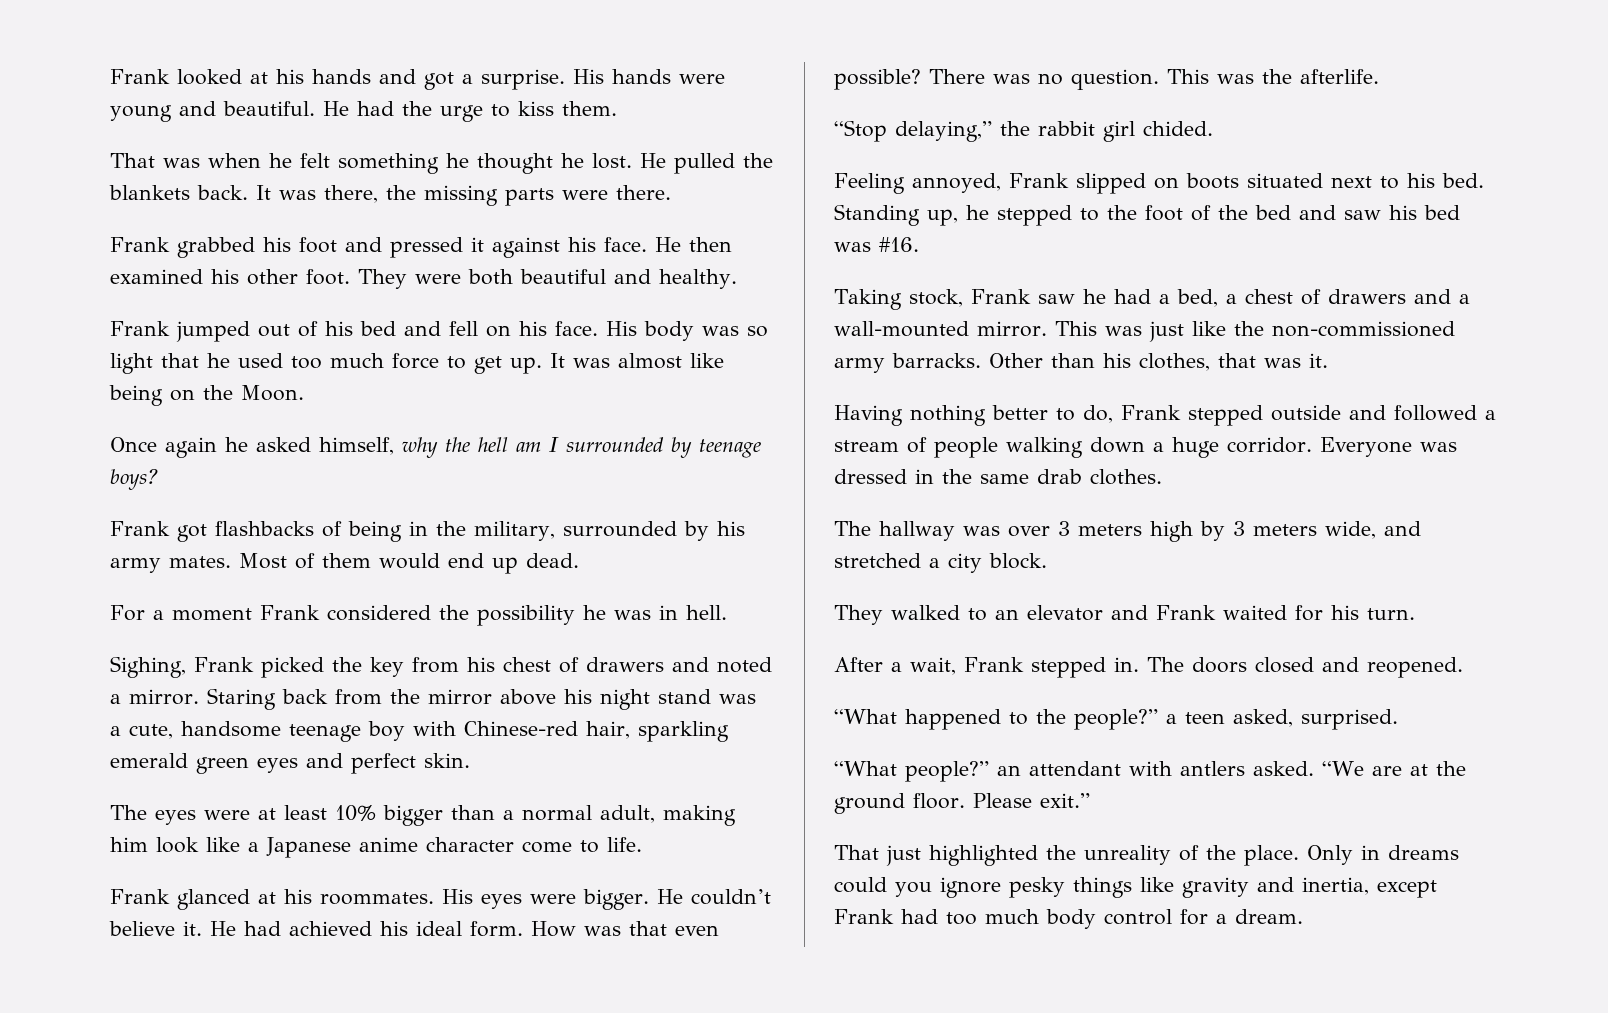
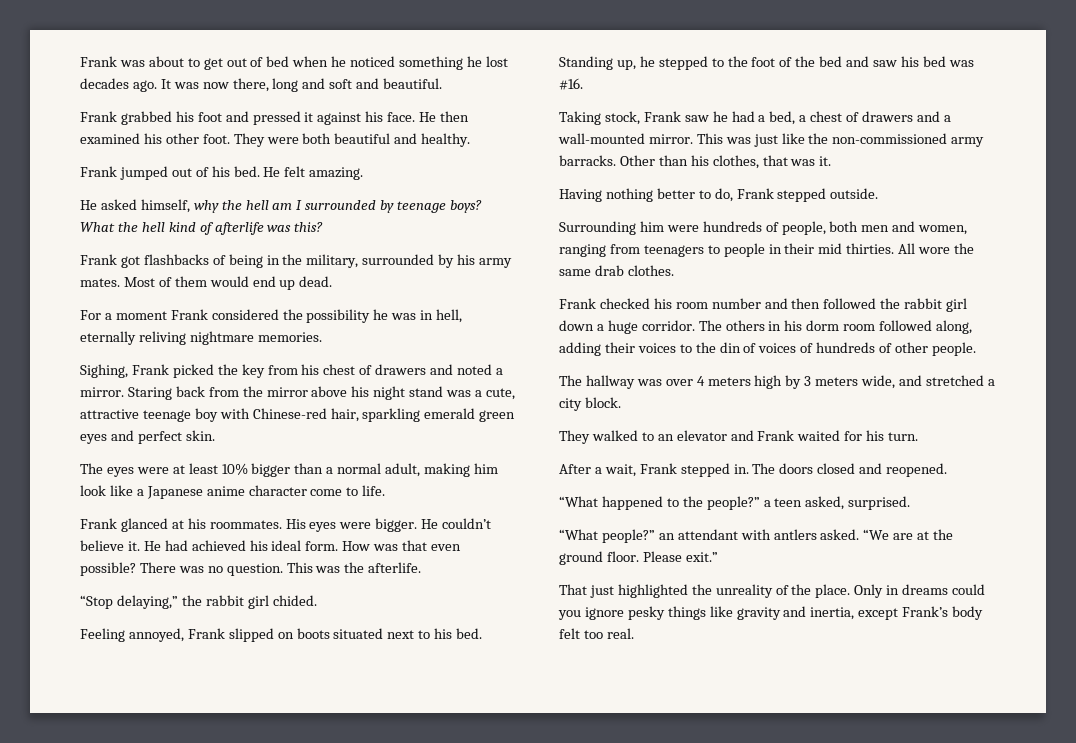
[110,69,725,90] [110,101,617,122] [110,153,773,174] [109,185,671,206] Frank looked at his hands and got a surprise. His hands were young and beautiful. He had the urge to kiss them. // That was when he felt something he thought he lost. He pulled the blankets back. It was there, the missing parts were there. -> [80,56,508,70] [80,78,443,92] Frank was about to get out of bed when he noticed something he lost decades ago. It was now there, long and soft and beautiful.
[360,321,768,341] [110,353,724,374] [109,385,304,406] [110,437,248,458] bed and fell on his face. His body was so light that he used too much force to get up. It was almost like being on the Moon. // Once again he -> [233,166,364,180] [80,200,97,210] bed. He felt amazing. // He
(159, 479) none -> [80,222,324,235] What the hell kind of afterlife was this?
[686,605,727,620] hell. -> [436,309,463,323] [80,331,322,345] hell, eternally reliving nightmare memories.
[181,721,281,737] handsome -> [80,409,139,419] attractive
[1271,405,1496,421] [834,437,1457,458] [834,469,1162,485] outside and followed a stream of people walking down a huge corridor. Everyone was dressed in the same drab clothes. -> [830,188,879,199] [559,221,968,235] [559,243,975,257] [559,265,674,276] [559,298,968,312] [559,320,973,334] [559,342,976,356] outside. // Surrounding him were hundreds of people, both men and women, ranging from teenagers to people in their mid thirties. All wore the same drab clothes. // Frank checked his room number and then followed the rabbit girl down a huge corridor. The others in his dorm room followed along, adding their voices to the din of voices of hundreds of other people.
[1058,521,1070,536] 3 -> [696,376,705,386] 4
[834,909,1303,929] Frank had too much body control for a dream. -> [902,606,984,620] [559,628,634,639] Frank’s body felt too real.

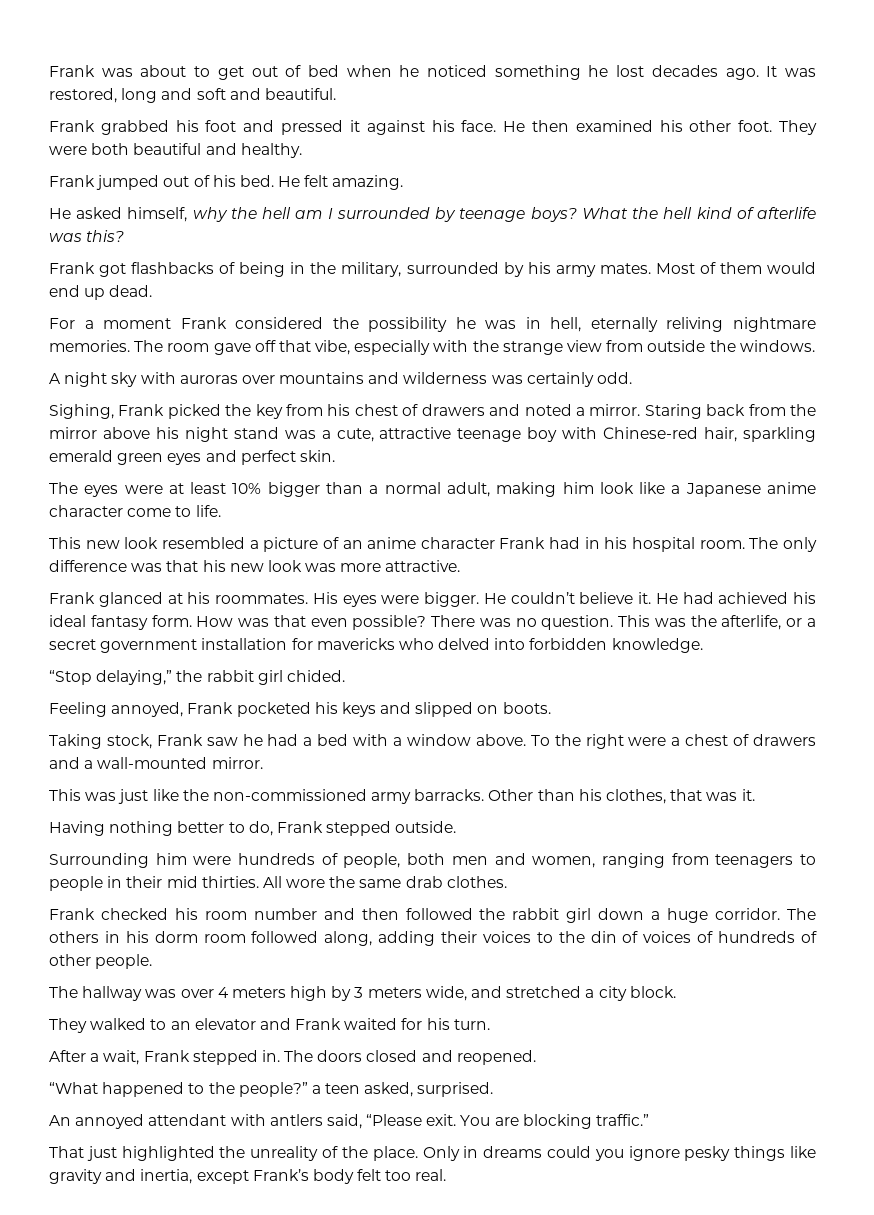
[202,78,269,92] now there, -> [49,88,117,103] restored,
(322, 337) none -> [134,340,815,355] [49,372,633,387] The room gave off that vibe, especially with the strange view from outside the windows. // A night sky with auroras over mountains and wilderness was certainly odd.
(386, 490) none -> [49,537,817,552] [49,560,461,572] // This new look resembled a picture of an anime character Frank had in his hospital room. The only difference was that his new look was more attractive.
(302, 545) none -> [90,615,148,630] fantasy
[368,562,422,573] afterlife. -> [721,615,816,630] [49,638,703,653] afterlife, or a secret government installation for mavericks who delved into forbidden knowledge.
[228,628,483,642] [559,56,974,70] [559,78,583,90] slipped on boots situated next to his bed. Standing up, he stepped to the foot of the bed and saw his bed was #16. -> [236,702,551,717] pocketed his keys and slipped on boots.
[769,111,796,125] bed, -> [317,734,667,749] bed with a window above. To the right were
(693, 139) none -> (263, 763) //
[559,529,954,543] [559,551,718,565] “What people?” an attendant with antlers asked. “We are at the ground floor. Please exit.” -> [49,1114,650,1129] An annoyed attendant with antlers said, “Please exit. You are blocking traffic.”

